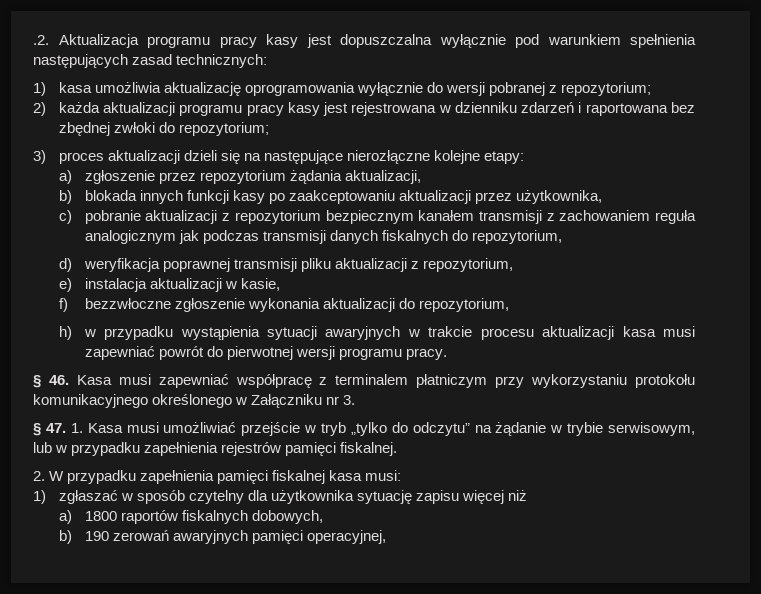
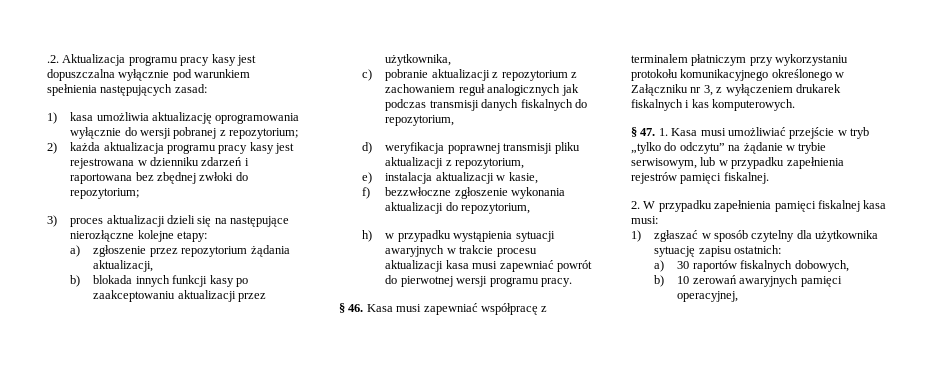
[132,54,268,68] zasad technicznych: -> [174,84,207,93] zasad:
[103,102,176,116] aktualizacji -> [103,142,164,154] aktualizacja
[325,210,696,224] [84,230,176,244] bezpiecznym kanałem transmisji z zachowaniem reguła analogicznym -> [570,72,577,78] [385,84,561,96] z zachowaniem reguł analogicznych
[343,395,356,405] 3. -> [703,84,841,96] [631,99,796,111] 3, z wyłączeniem drukarek fiskalnych i kas komputerowych.
[462,490,528,504] [58,510,117,524] więcej niż // a) 1800 -> [733,245,781,254] [654,260,690,272] ostatnich: // a) 30
[84,531,109,541] 190 -> [677,276,690,284] 10

